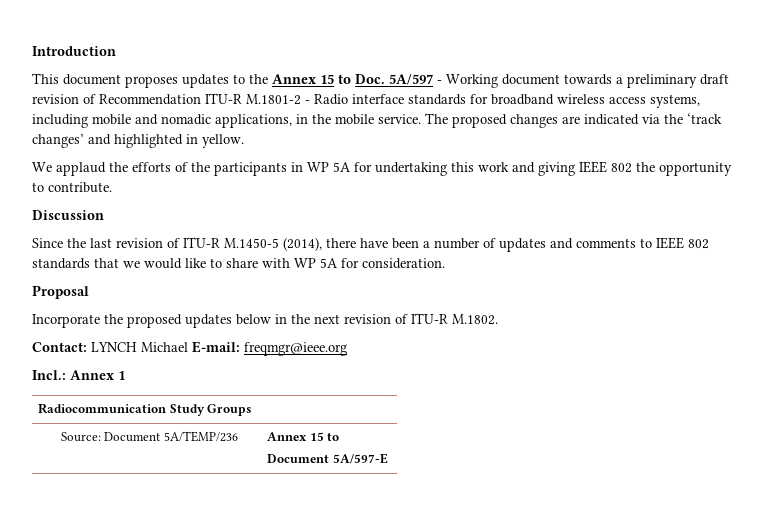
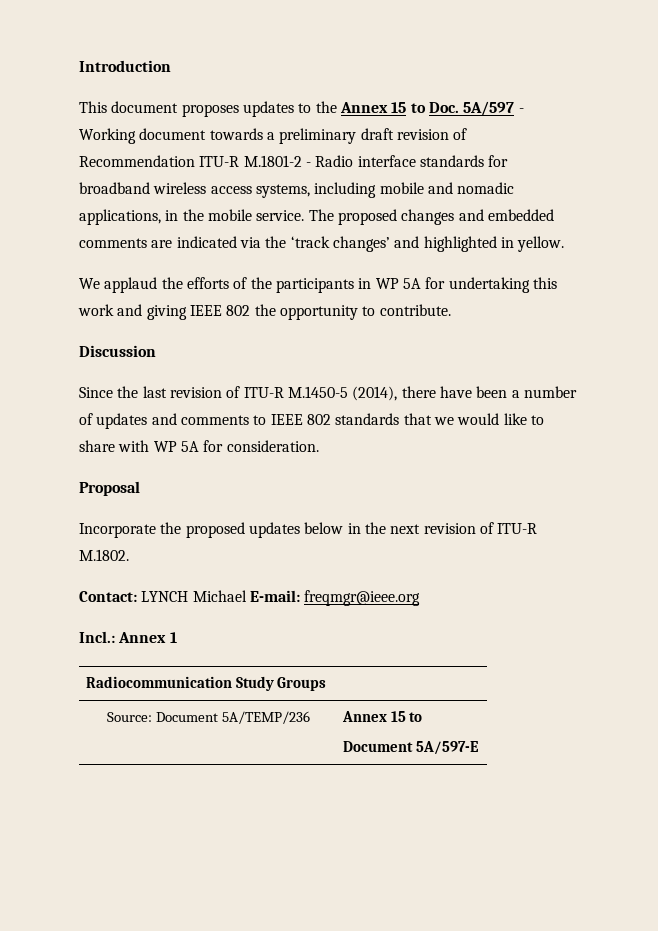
(558, 121) none -> [458,209,554,221] [79,238,147,248] and embedded comments

